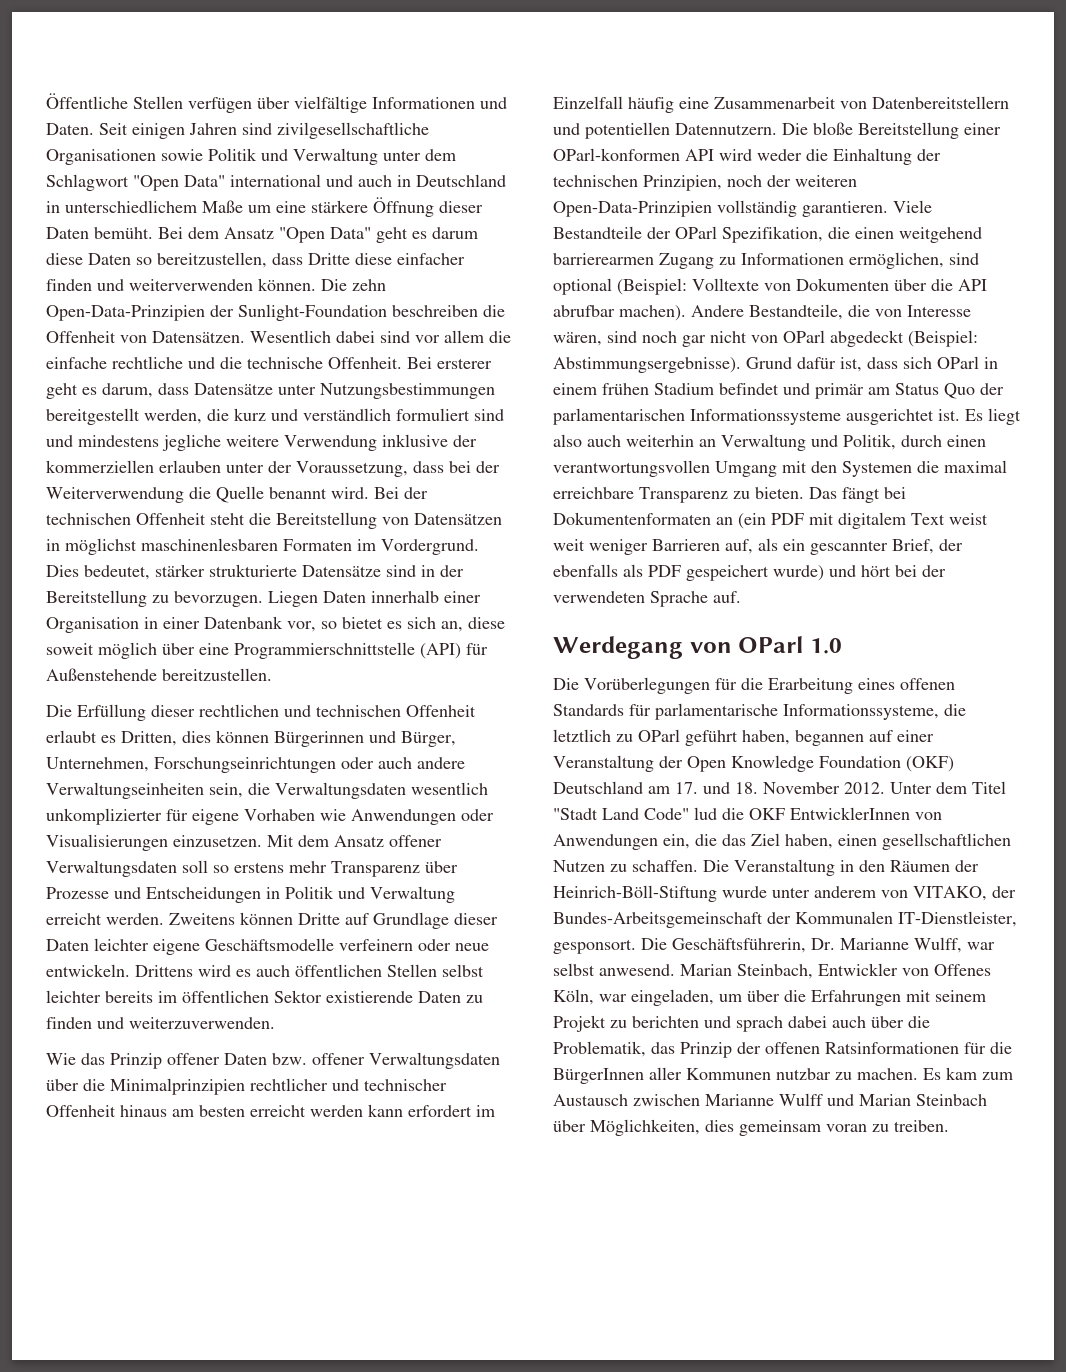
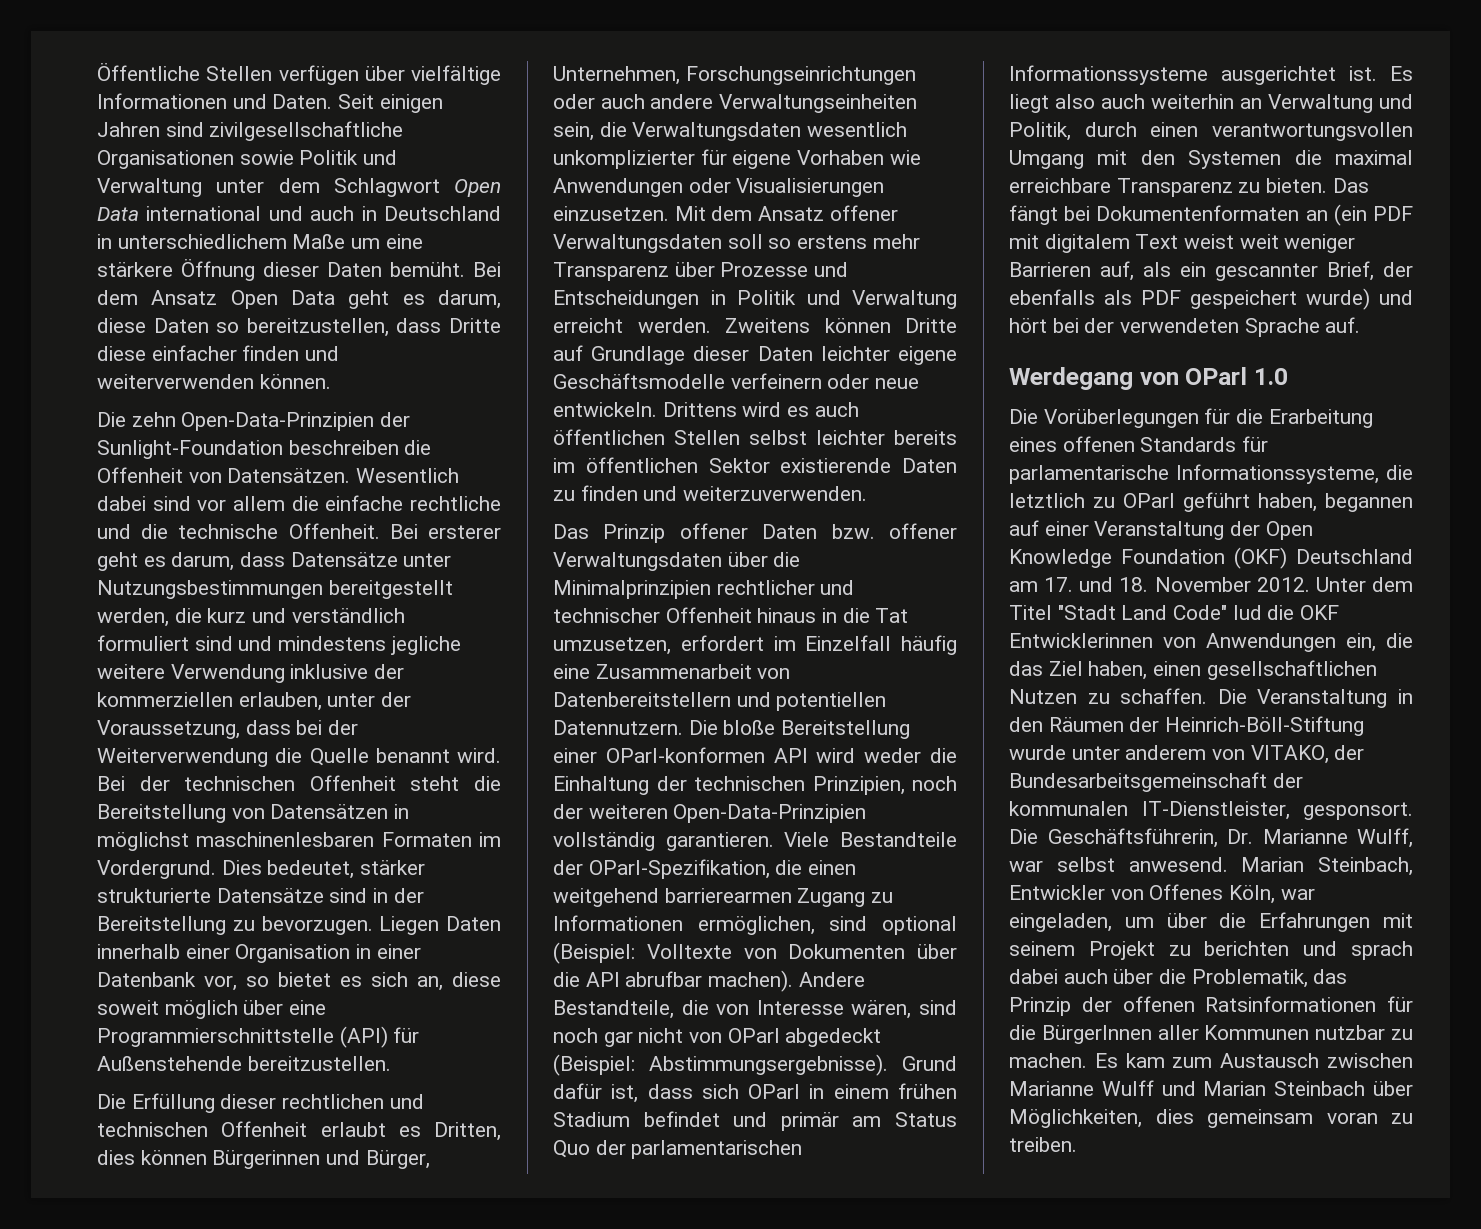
[133,175,225,191] "Open Data" -> [454,179,501,197] [97,207,139,221] Open Data
[279,227,478,243] "Open Data" geht es darum -> [230,290,501,309] Open Data geht es darum,
(316, 284) none -> (331, 381) //
[159,460,221,473] erlauben -> [238,692,322,711] erlauben,
[46,1053,105,1065] Wie das -> [553,524,589,539] Das
[172,1104,403,1117] am besten erreicht werden kann -> [822,608,909,623] [553,637,671,655] in die Tat umzusetzen,
[675,226,823,243] OParl Spezifikation, -> [588,859,770,879] OParl-Spezifikation,
[790,807,910,820] EntwicklerInnen -> [1009,633,1153,648] Entwicklerinnen
[553,911,893,928] Bundes-Arbeitsgemeinschaft der Kommunalen -> [1009,772,1303,792] [1009,801,1128,816] Bundesarbeitsgemeinschaft der kommunalen

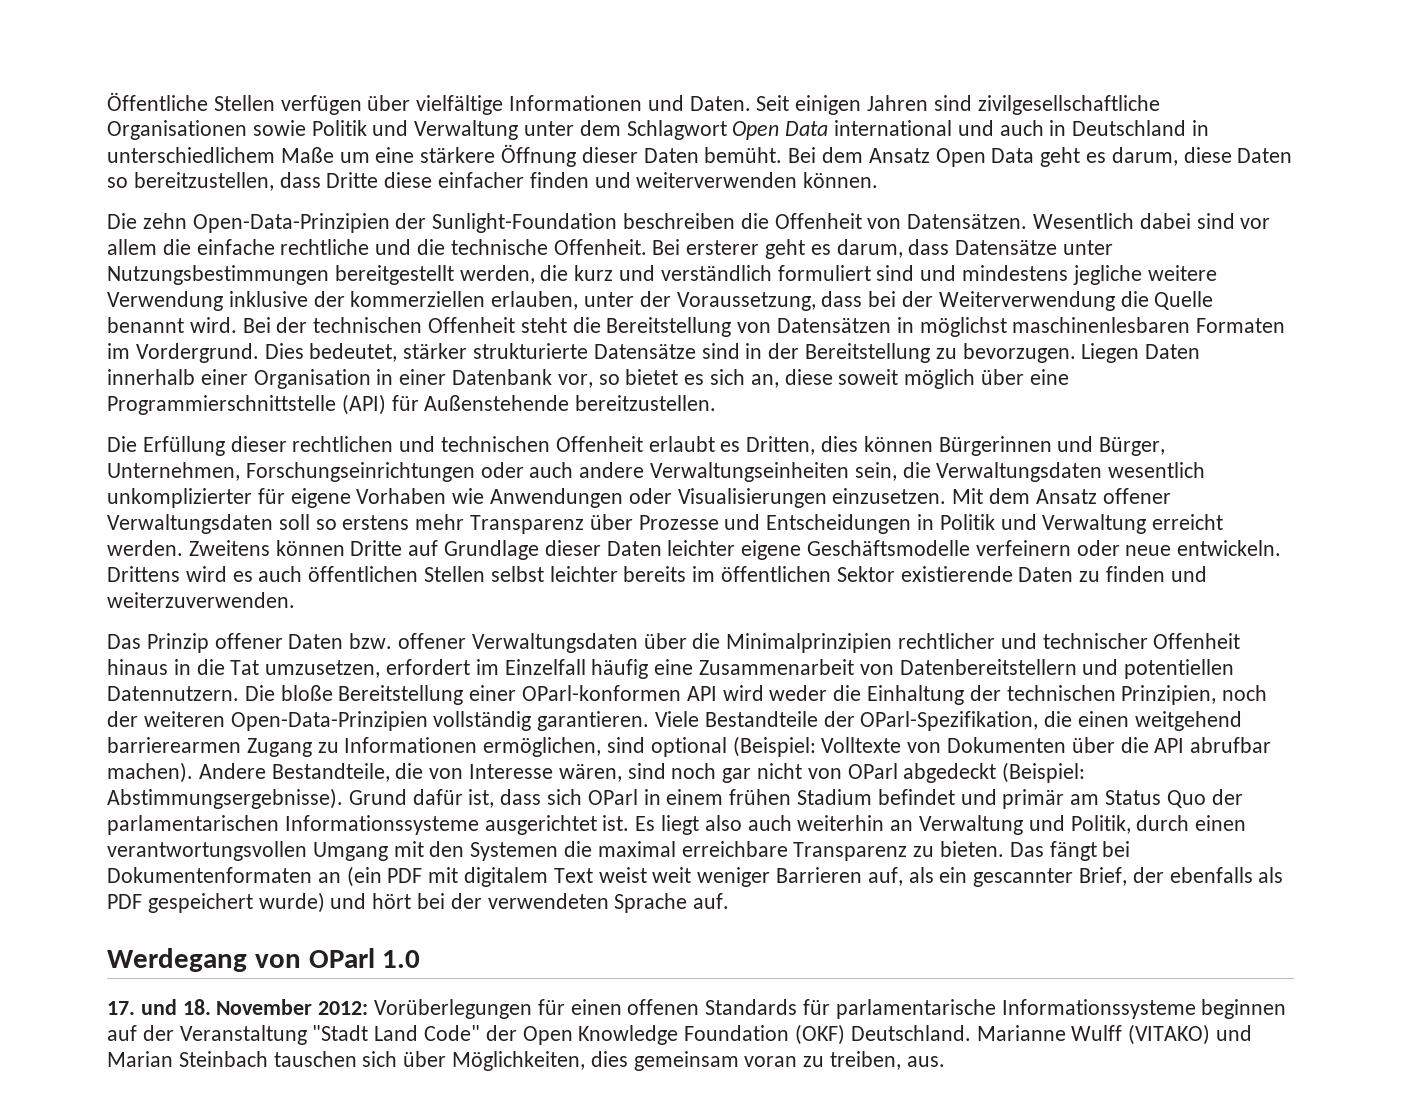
[1009,408,1373,428] [1009,436,1269,452] [1009,464,1413,484] [1009,492,1413,512] [1009,520,1225,540] Die Vorüberlegungen für die Erarbeitung eines offenen Standards für parlamentarische Informationssysteme, die letztlich zu OParl geführt haben, begannen auf einer Veranstaltung -> [107,999,1287,1019] [107,1025,481,1045] 17. und 18. November 2012: Vorüberlegungen für einen offenen Standards für parlamentarische Informationssysteme beginnen auf der Veranstaltung "Stadt Land Code"
[1296,549,1413,564] [1009,577,1413,592] [1009,605,1340,620] [1009,633,1413,652] [1009,660,1377,680] [1009,688,1413,708] [1009,716,1365,736] [1009,745,1365,764] [1009,772,1303,792] [1009,801,1413,820] [1009,828,1413,848] [1009,857,1413,876] [1009,884,1315,904] [1009,912,1413,932] [1009,941,1413,960] [1009,969,1348,988] [1009,996,1413,1016] [1009,1025,1413,1044] [1009,1053,1413,1068] Deutschland am 17. und 18. November 2012. Unter dem Titel "Stadt Land Code" lud die OKF Entwicklerinnen von Anwendungen ein, die das Ziel haben, einen gesellschaftlichen Nutzen zu schaffen. Die Veranstaltung in den Räumen der Heinrich-Böll-Stiftung wurde unter anderem von VITAKO, der Bundesarbeitsgemeinschaft der kommunalen IT-Dienstleister, gesponsort. Die Geschäftsführerin, Dr. Marianne Wulff, war selbst anwesend. Marian Steinbach, Entwickler von Offenes Köln, war eingeladen, um über die Erfahrungen mit seinem Projekt zu berichten und sprach dabei auch über die Problematik, das Prinzip der offenen Ratsinformationen für die BürgerInnen aller Kommunen nutzbar zu machen. Es kam zum Austausch zwischen -> [850,1025,971,1041] Deutschland.
(1154, 1088) none -> [1128,1024,1211,1045] (VITAKO)
(1366, 1088) none -> [273,1051,398,1067] tauschen sich
[1009,1137,1077,1152] treiben. -> [830,1051,945,1070] treiben, aus.

